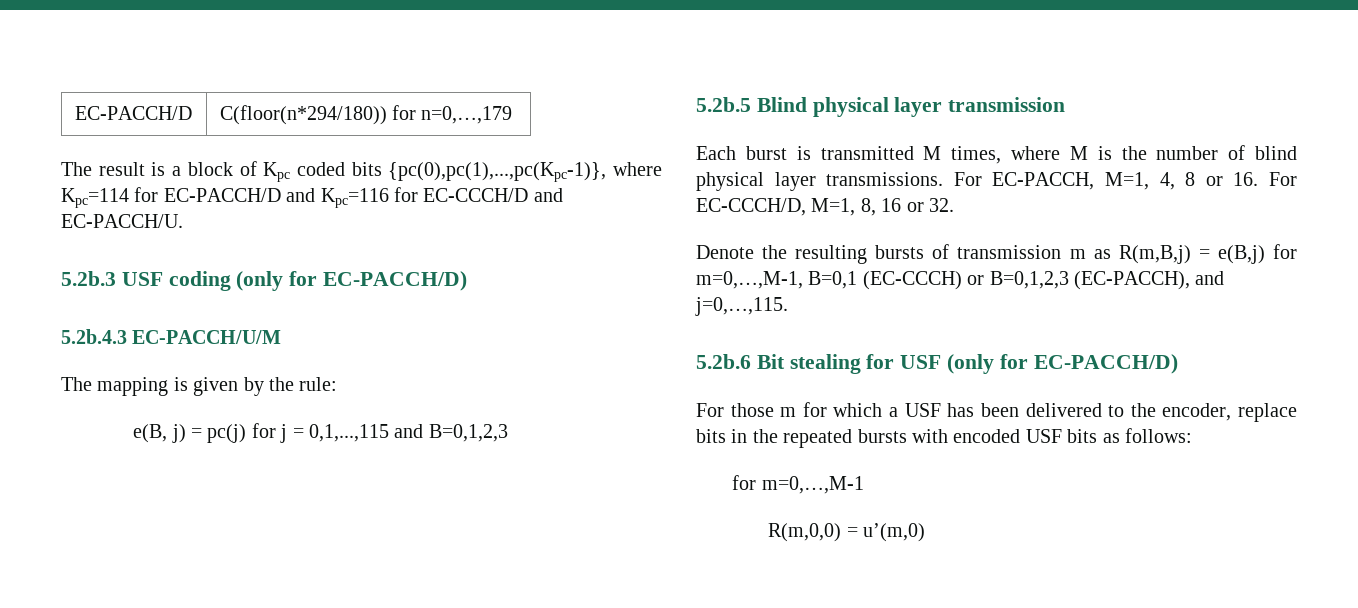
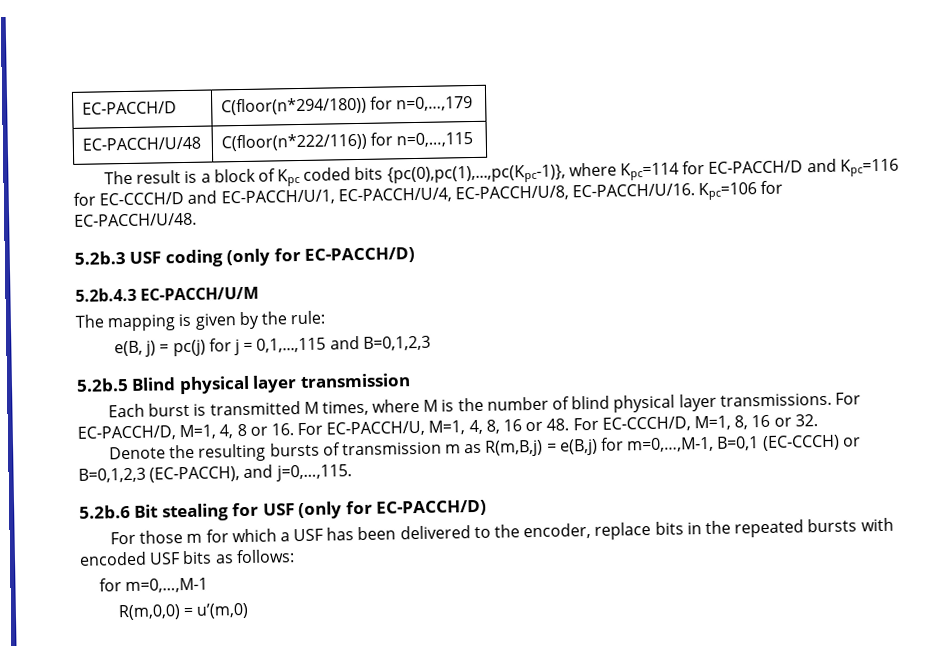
(513, 115) none -> [82,136,202,151] [221,131,474,152] // EC-PACCH/U/48 | C(floor(n*222/116)) for n=0,…,115
[61,214,183,228] EC-PACCH/U. -> [220,180,784,206] [74,212,197,227] EC-PACCH/U/1, EC-PACCH/U/4, EC-PACCH/U/8, EC-PACCH/U/16. Kpc=106 for EC-PACCH/U/48.
[992,172,1095,190] EC-PACCH, -> [77,425,176,441] EC-PACCH/D,
(1298, 179) none -> [326,417,599,437] EC-PACCH/U, M=1, 4, 8, 16 or 48. For

